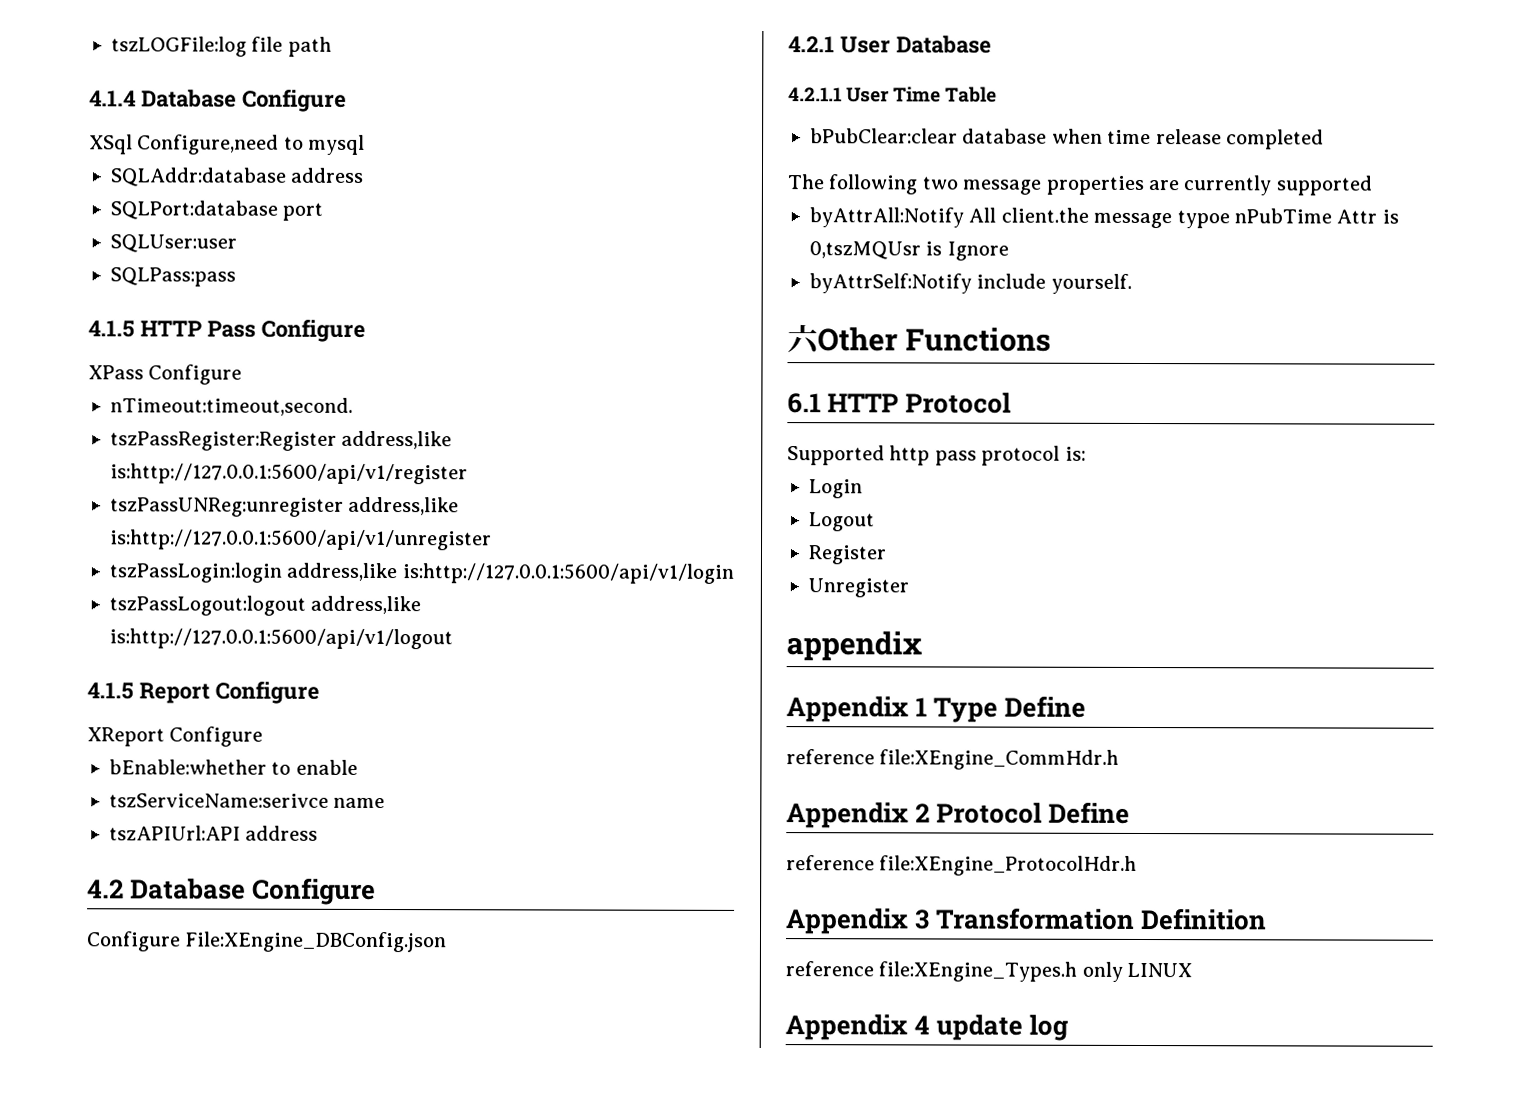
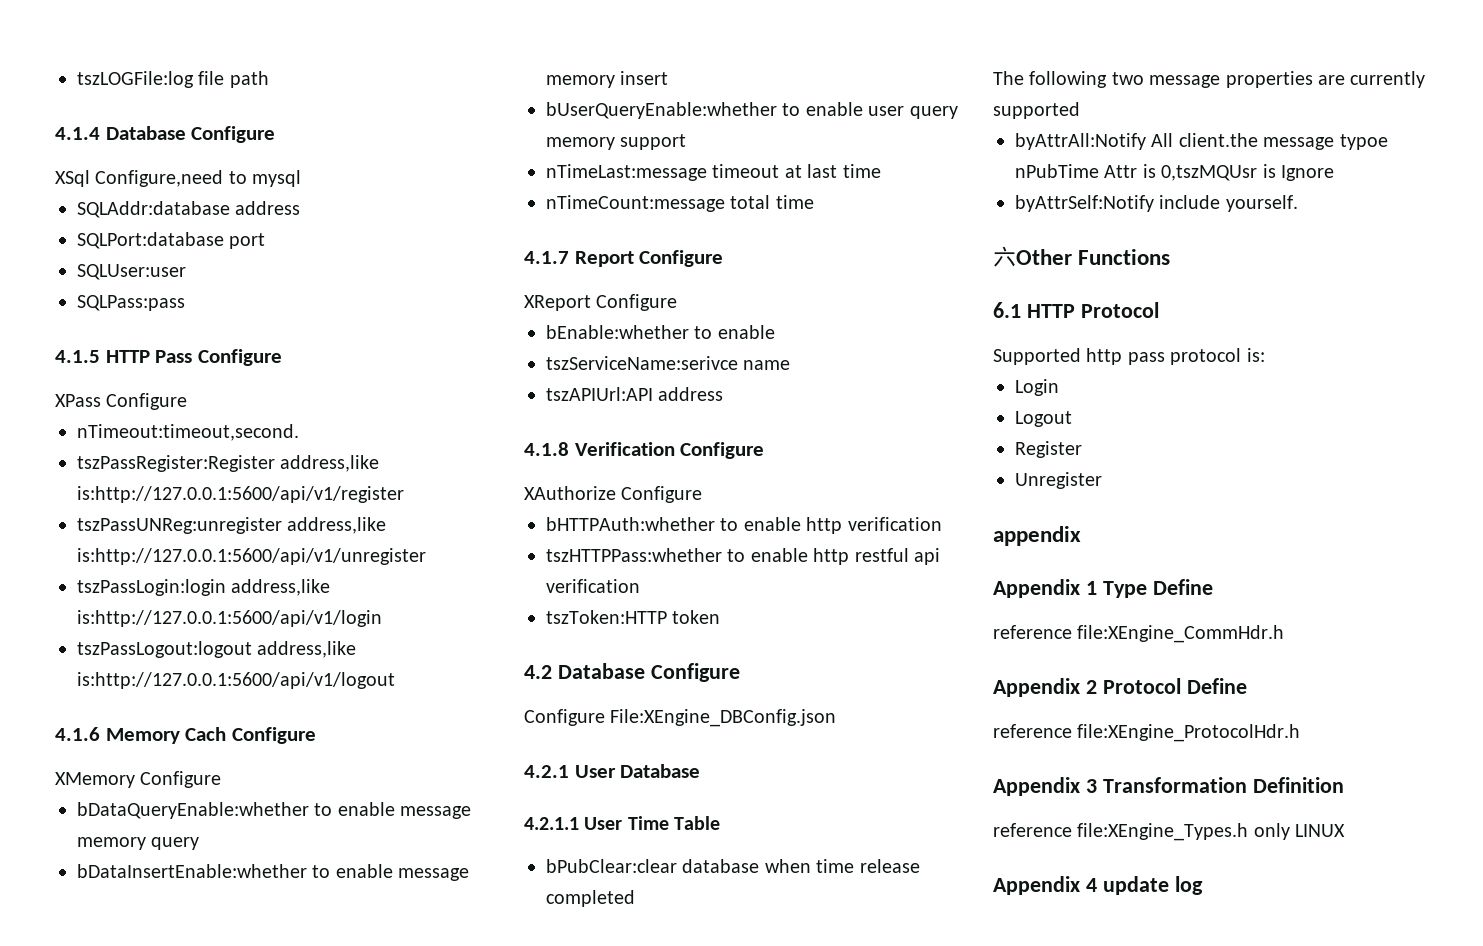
[87,682,134,700] 4.1.5 -> [55,727,317,744] [55,771,222,788] [77,802,472,819] [77,837,200,850] [77,864,470,881] [546,71,669,88] [546,102,958,119] [546,134,687,150] [546,164,881,181] [546,195,814,212] [524,251,569,264] 4.1.6 Memory Cach Configure // XMemory Configure // bDataQueryEnable:whether to enable message memory query // bDataInsertEnable:whether to enable message memory insert // bUserQueryEnable:whether to enable user query memory support // nTimeLast:message timeout at last time // nTimeCount:message total time // 4.1.7
(319, 833) none -> [524,442,765,459] [524,486,703,503] [546,517,942,534] [546,548,940,565] [546,579,640,593] [546,610,721,624] // 4.1.8 Verification Configure // XAuthorize Configure // bHTTPAuth:whether to enable http verification // tszHTTPPass:whether to enable http restful api verification // tszToken:HTTP token

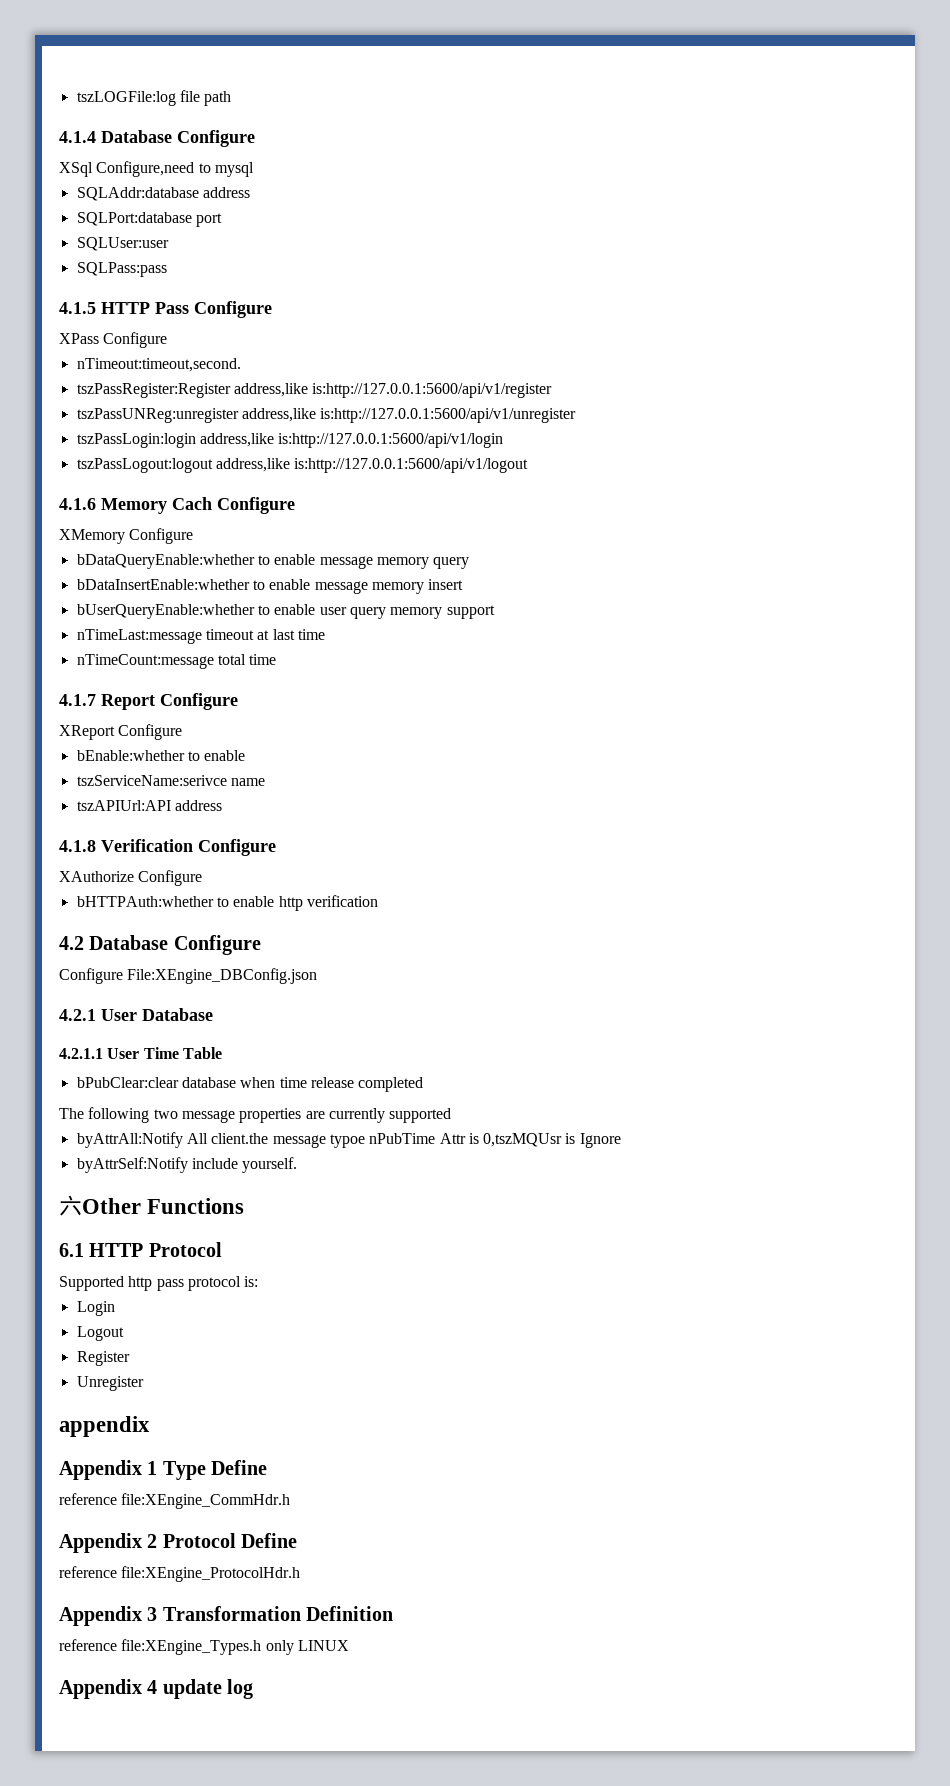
[546,548,940,565] [546,579,640,593] [546,610,721,624] // tszHTTPPass:whether to enable http restful api verification // tszToken:HTTP token -> (378, 901) none

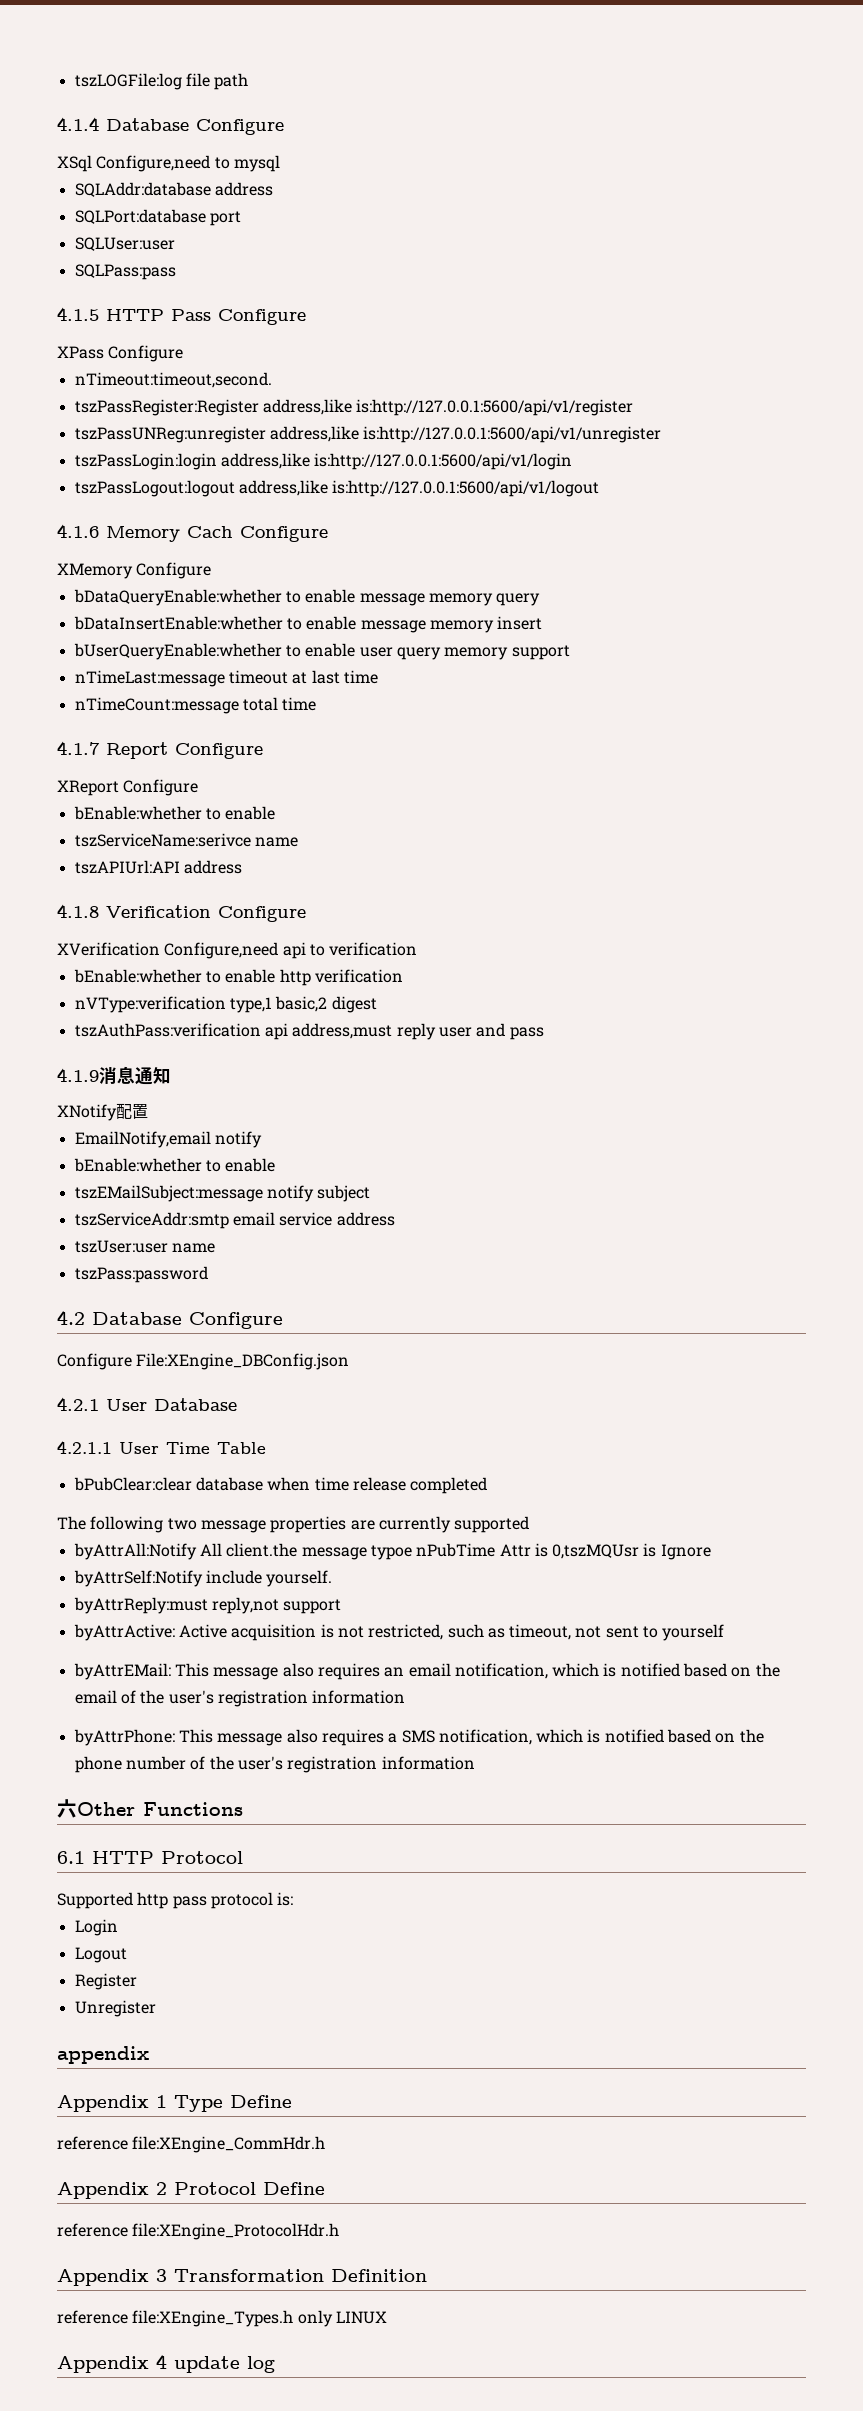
[59,870,203,886] [76,895,378,911] XAuthorize Configure // bHTTPAuth:whether to enable http verification -> [57,942,418,959] [73,969,403,986] [74,996,377,1013] [74,1023,544,1040] [57,1066,171,1085] [57,1103,148,1121] [74,1131,262,1148] [73,1158,276,1172] [74,1185,371,1202] [74,1212,395,1229] [74,1240,215,1253] [74,1266,208,1283] XVerification Configure,need api to verification // bEnable:whether to enable http verification // nVType:verification type,1 basic,2 digest // tszAuthPass:verification api address,must reply user and pass // 4.1.9消息通知 // XNotify配置 // EmailNotify,email notify // bEnable:whether to enable // tszEMailSubject:message notify subject // tszServiceAddr:smtp email service address // tszUser:user name // tszPass:password
(298, 1165) none -> [73,1597,342,1614] [73,1624,725,1641] [73,1663,780,1680] [74,1690,406,1707] [73,1729,764,1746] [74,1756,475,1773] // byAttrReply:must reply,not support // byAttrActive: Active acquisition is not restricted, such as timeout, not sent to yourself // byAttrEMail: This message also requires an email notification, which is notified based on the email of the user's registration information // byAttrPhone: This message also requires a SMS notification, which is notified based on the phone number of the user's registration information

